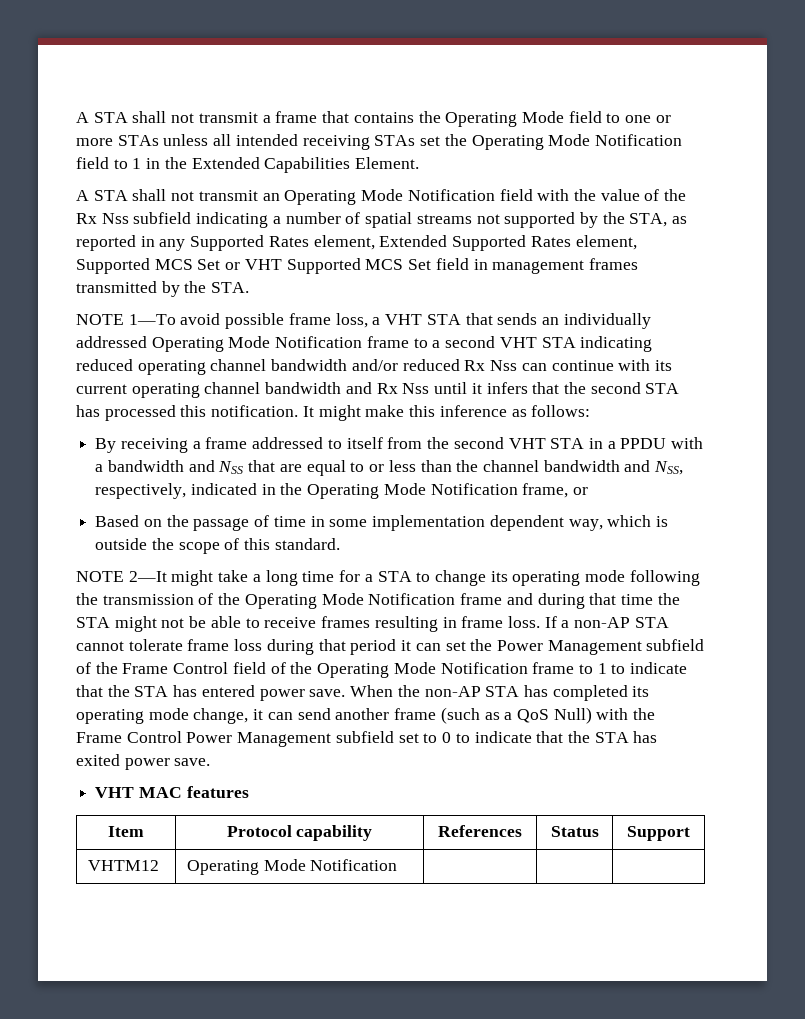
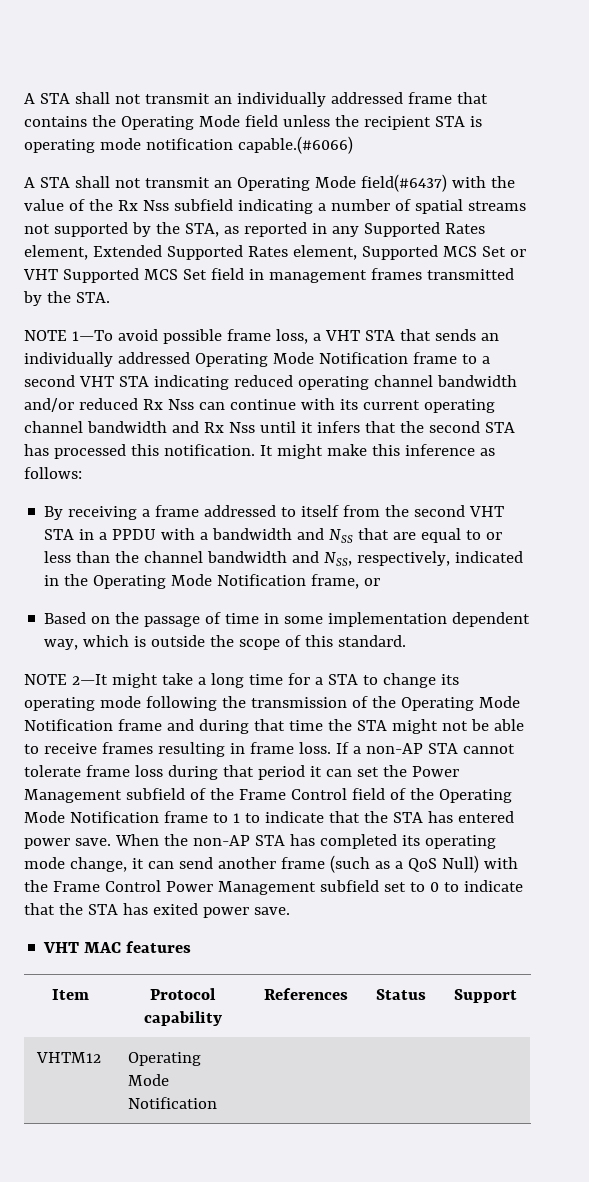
[76,111,271,123] A STA shall not transmit a -> [24,92,403,107] A STA shall not transmit an individually addressed
[606,113,671,123] [76,134,682,150] [76,157,420,173] to one or more STAs unless all intended receiving STAs set the Operating Mode Notification field to 1 in the Extended Capabilities Element. -> [282,115,482,130] [24,136,353,154] unless the recipient STA is operating mode notification capable.(#6066)
[407,189,533,201] Notification field -> [360,174,447,192] field(#6437)

